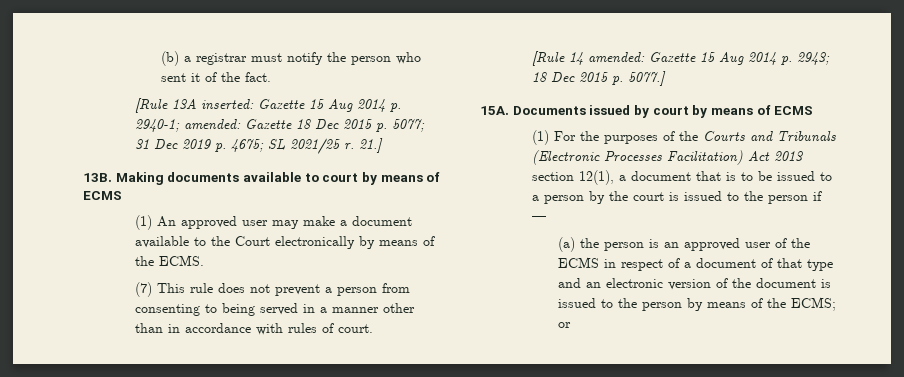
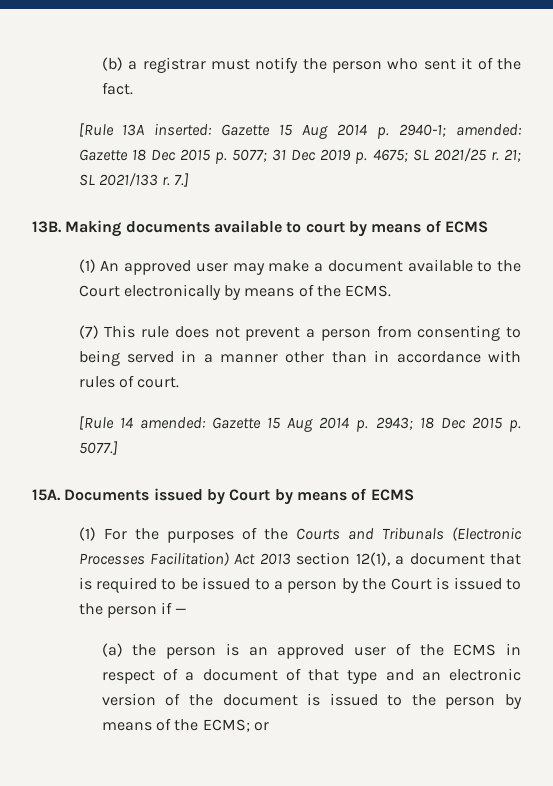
[359,138,384,153] 21.] -> [504,149,522,162] [78,173,190,187] 21; SL 2021/133 r. 7.]
[652,106,689,115] court -> [229,489,271,501] Court
(737, 176) none -> [95,577,157,593] required
[633,192,665,201] court -> [390,578,432,590] Court

